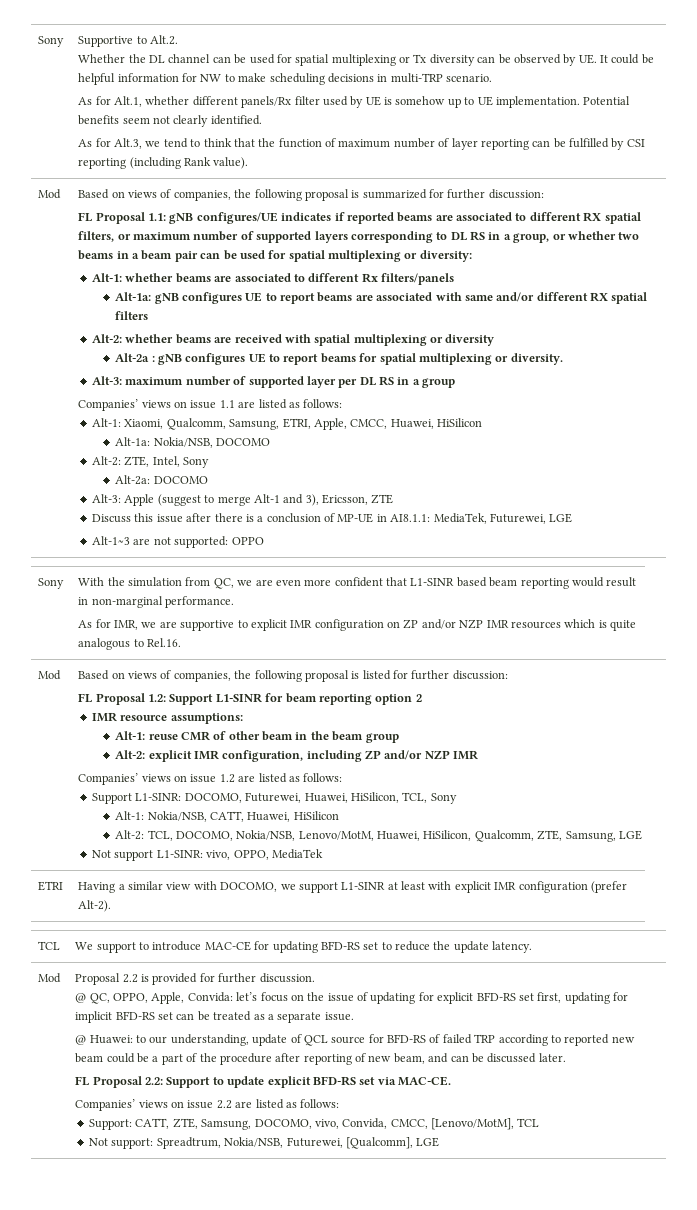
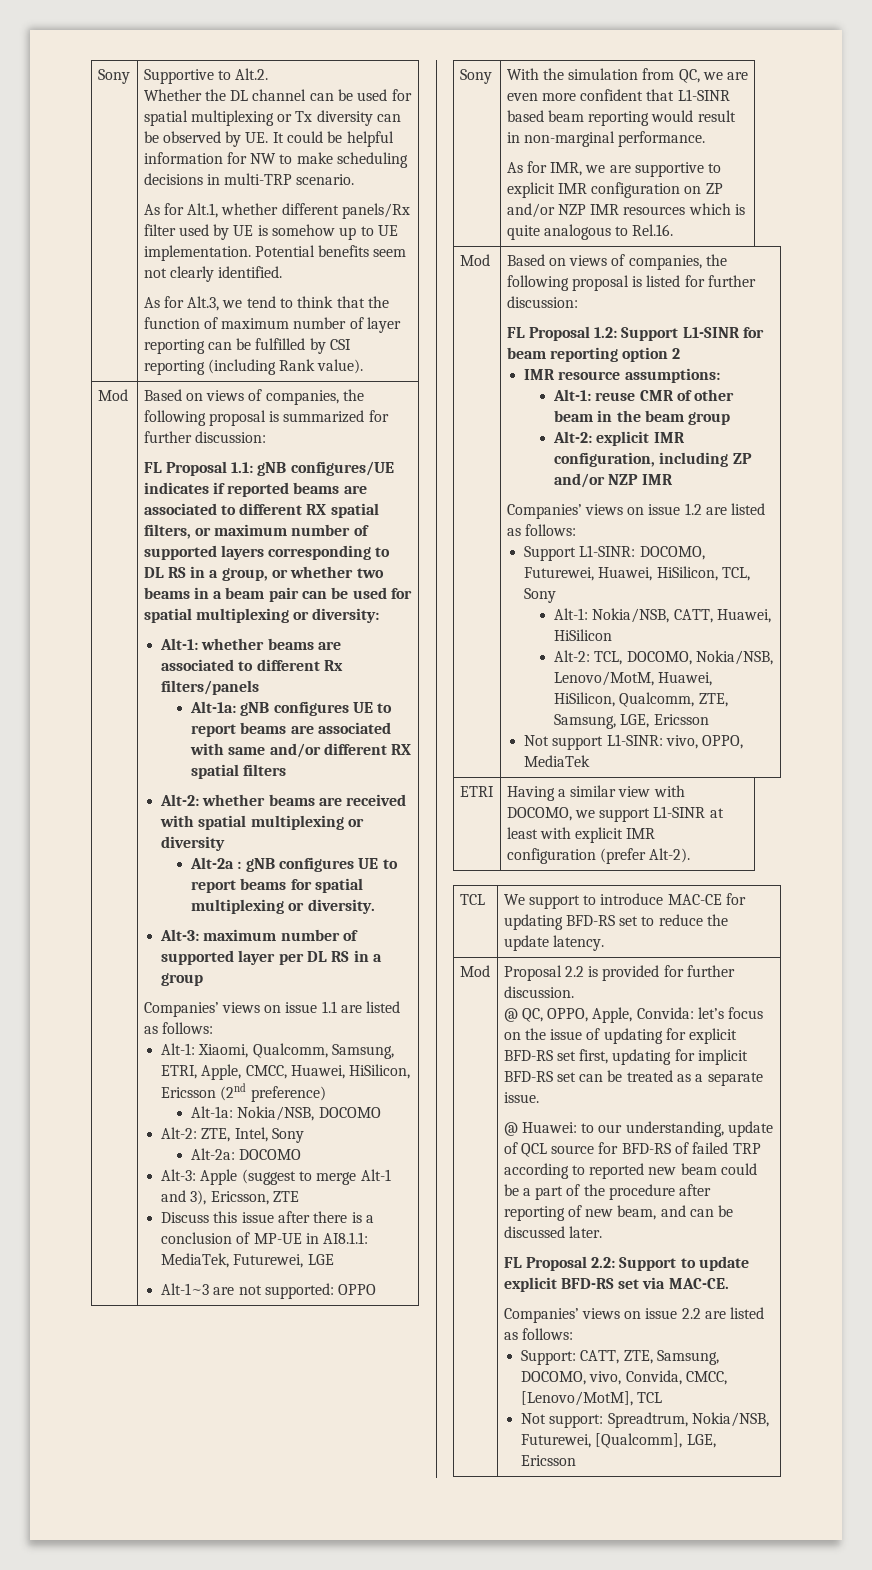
[437,418,483,427] HiSilicon -> [349,1064,411,1079] [161,1083,326,1102] HiSilicon, Ericsson (2nd preference)
[618,830,642,840] LGE -> [620,714,709,728] LGE, Ericsson
[416,1137,440,1147] LGE -> [686,1434,716,1448] [521,1455,577,1466] LGE, Ericsson

